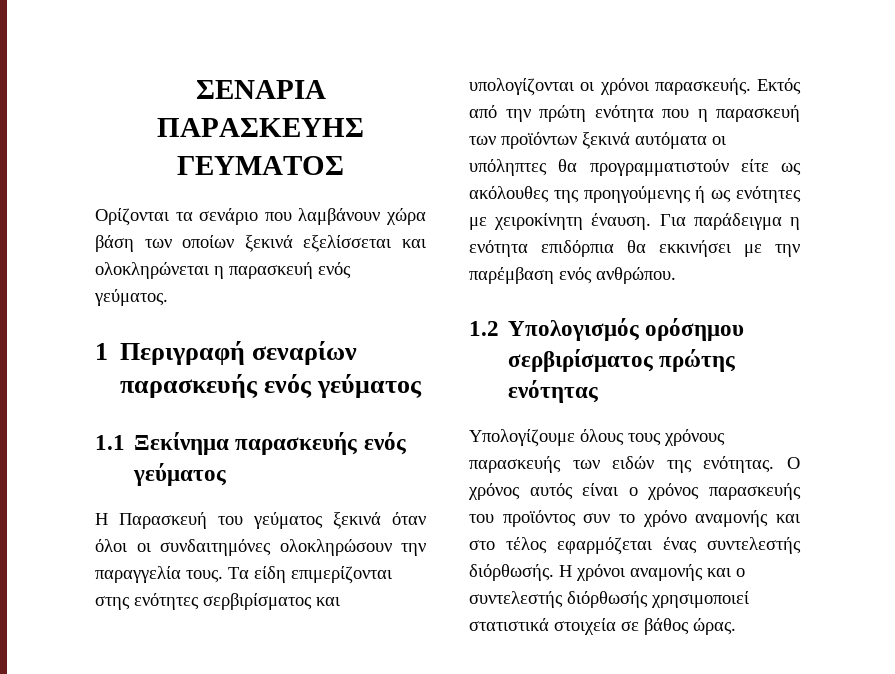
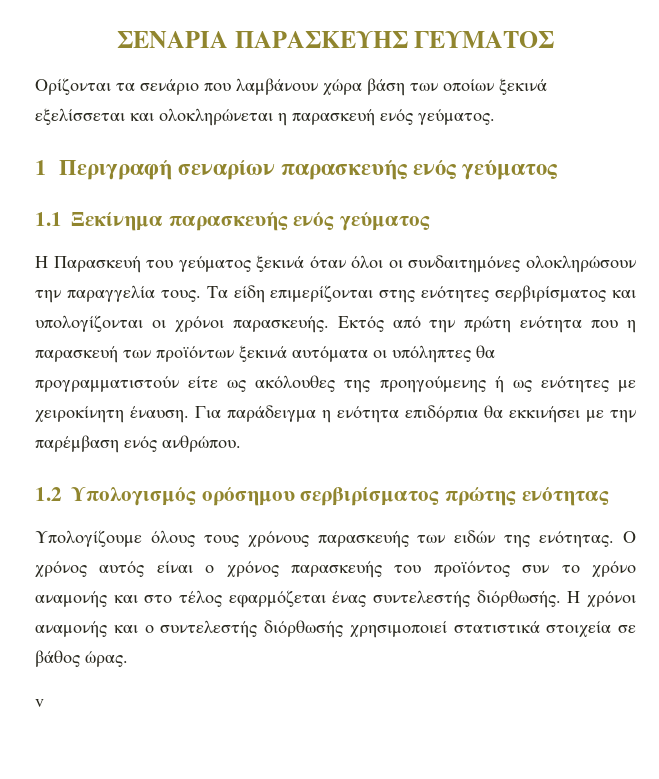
(736, 626) none -> [35,699,44,707] // v

